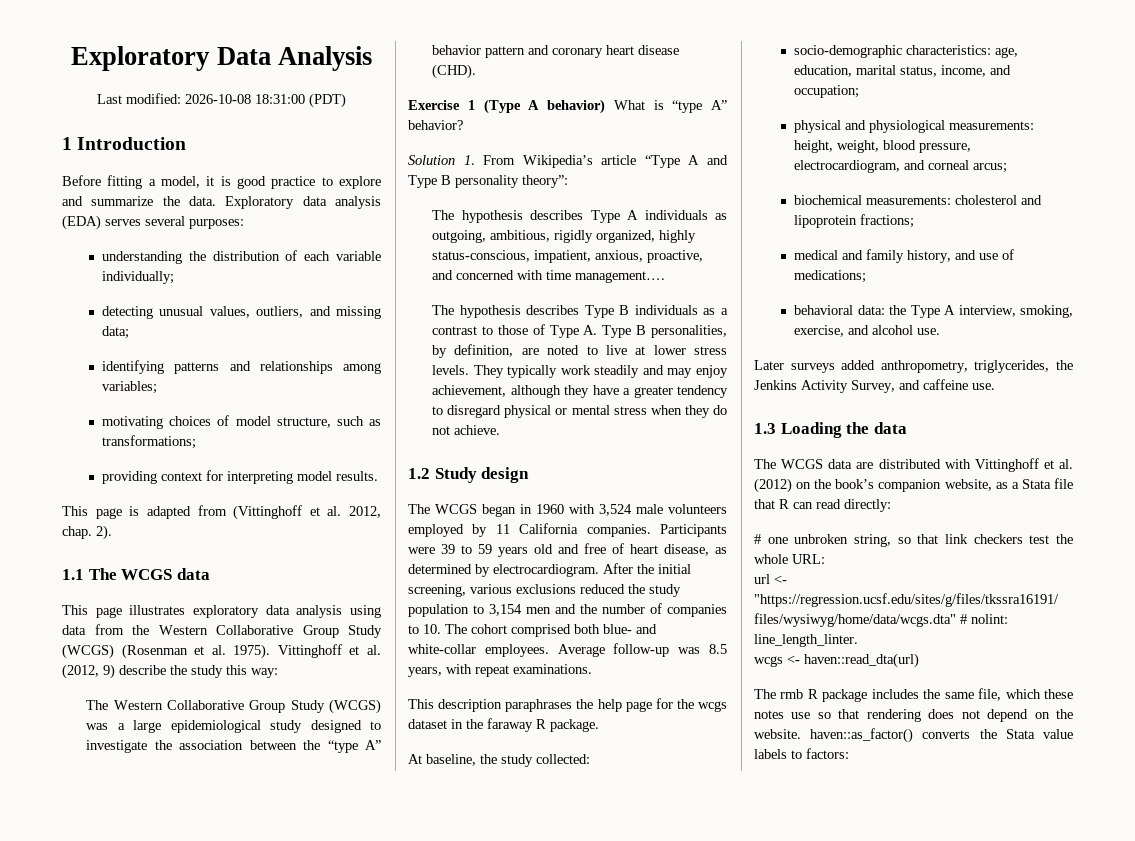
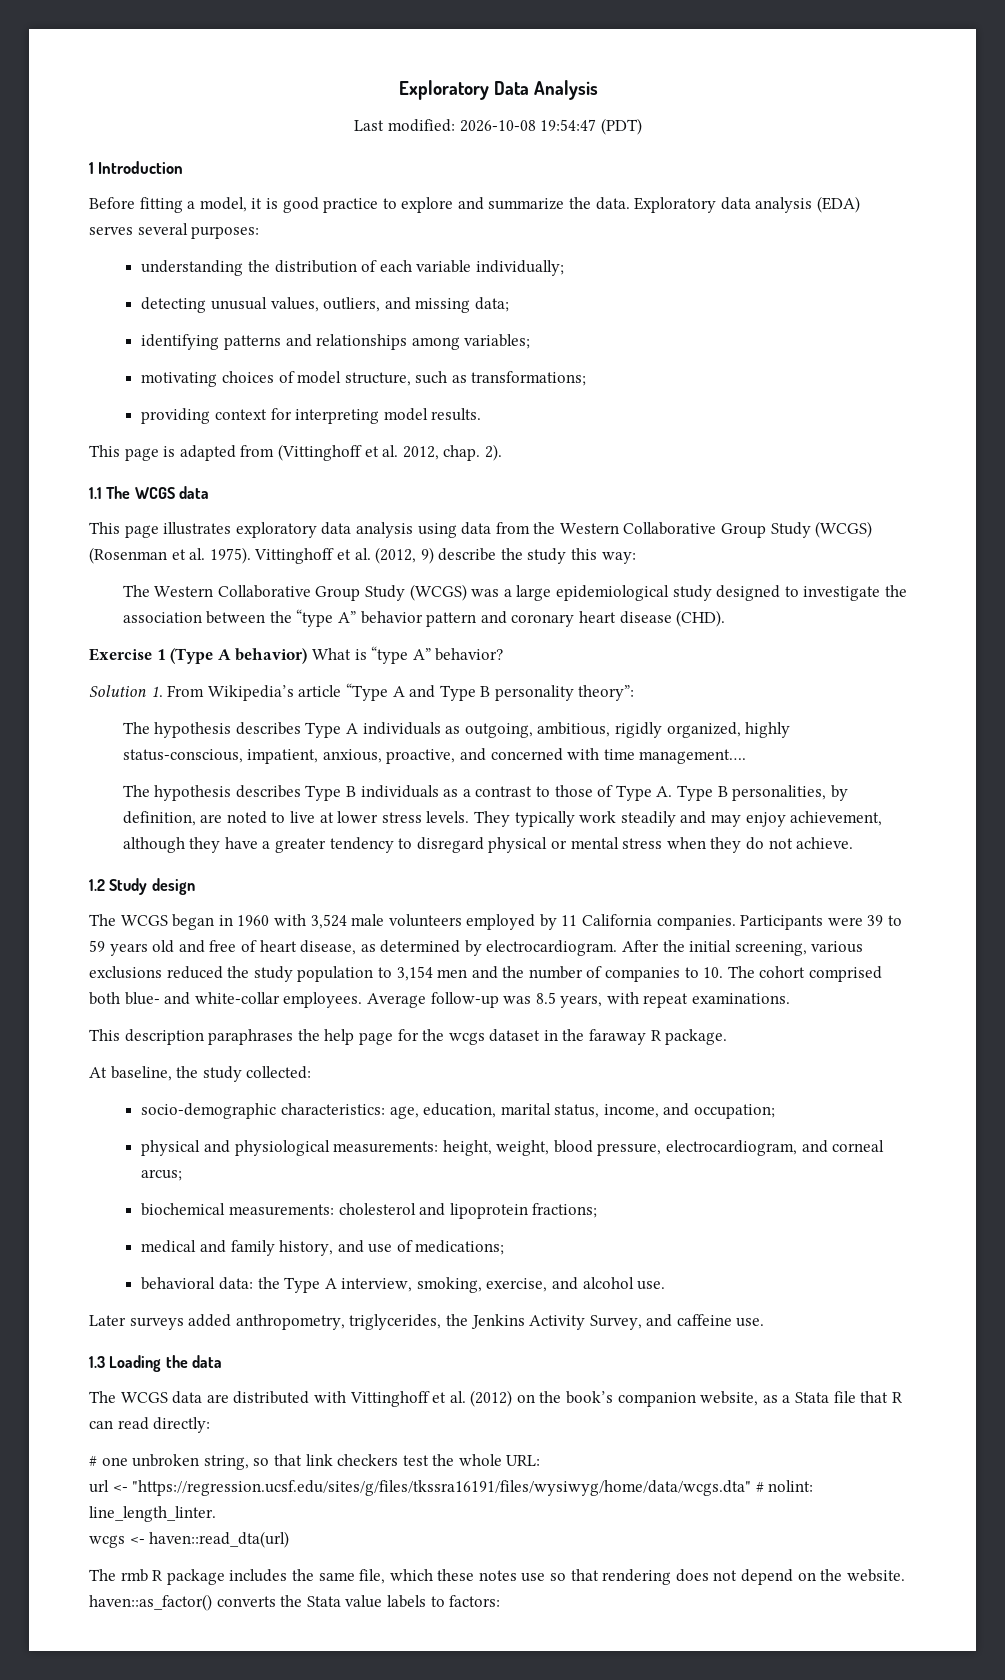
[255,94,305,104] 18:31:00 -> [540,119,597,131] 19:54:47

